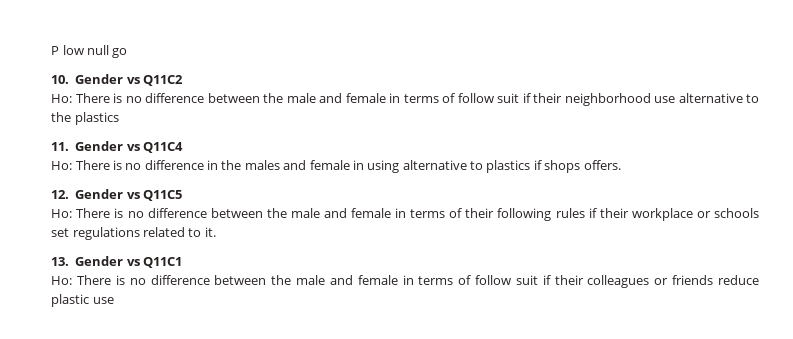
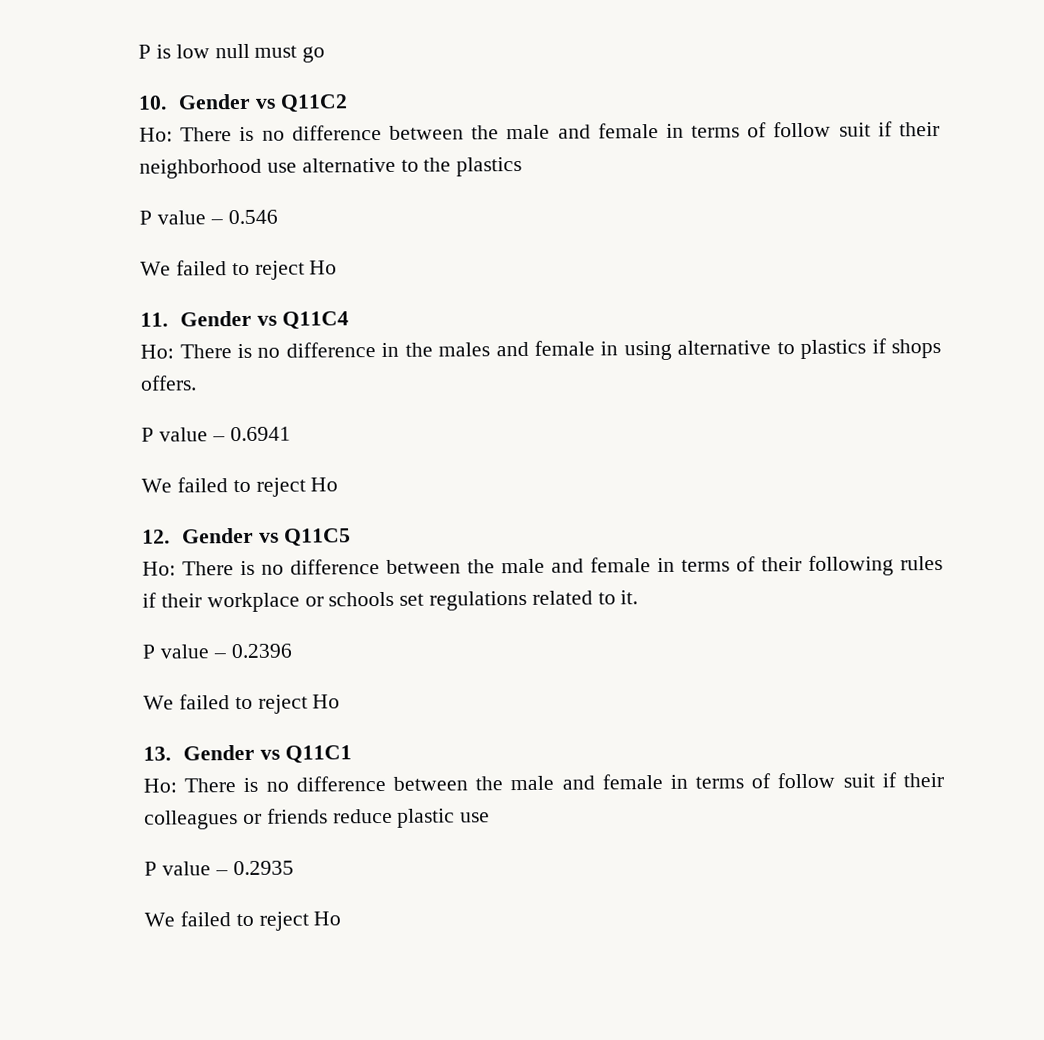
[51,46,60,55] P -> [138,44,171,59] P is
(109, 50) none -> [254,45,298,58] must
(119, 118) none -> [139,209,278,225] [140,260,338,280] // P value – 0.546 // We failed to reject Ho
(621, 165) none -> [141,426,291,442] [141,477,339,497] // P value – 0.6941 // We failed to reject Ho
(216, 232) none -> [142,643,292,659] [143,694,341,714] // P value – 0.2396 // We failed to reject Ho
(114, 300) none -> [144,860,294,876] [144,911,342,931] // P value – 0.2935 // We failed to reject Ho

